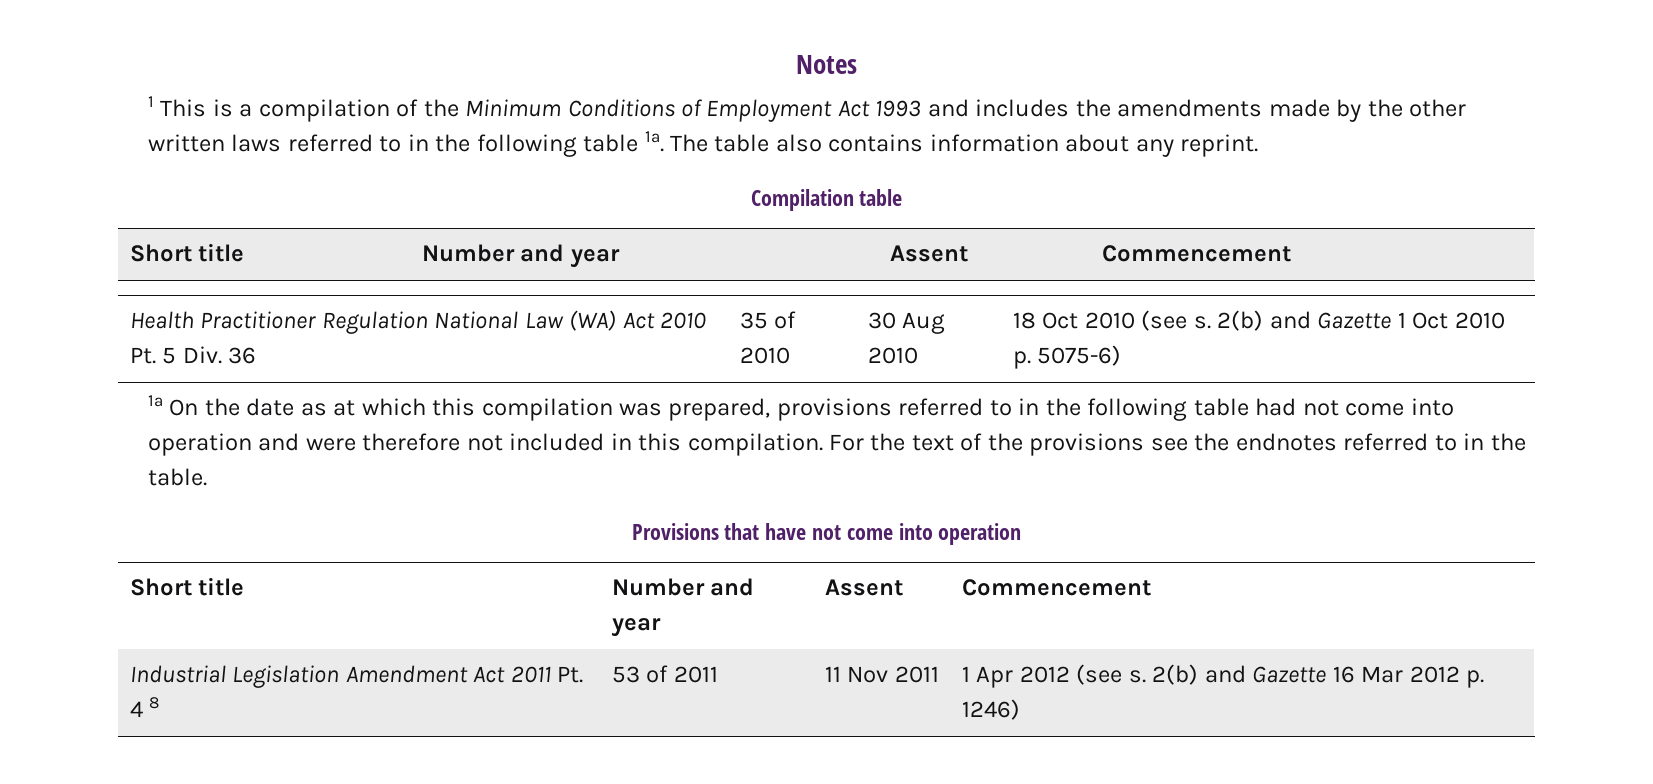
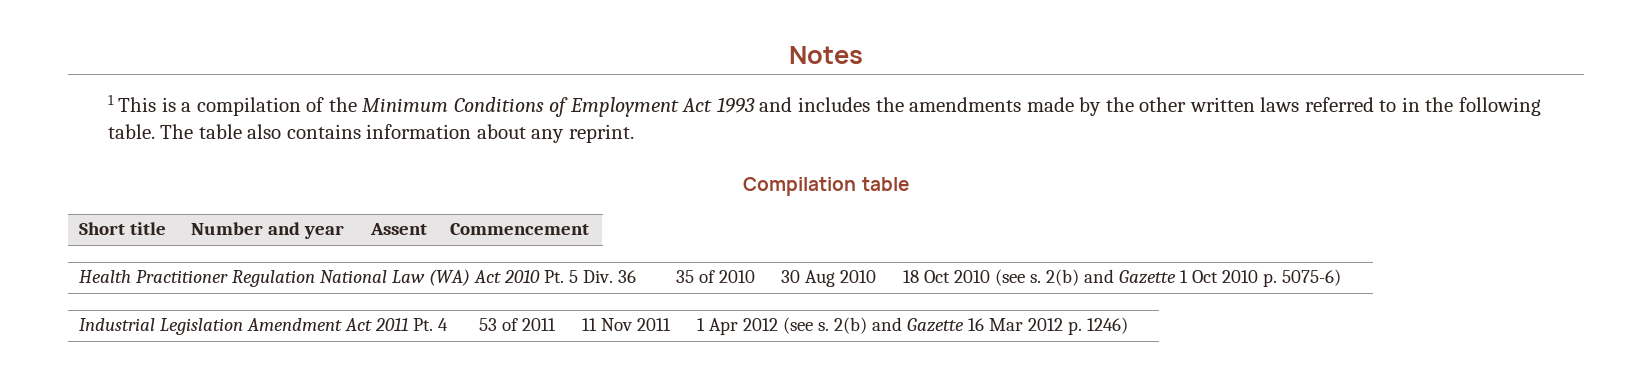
[583,131,664,152] table 1a. -> [107,124,155,139] table.
[147,395,1454,421] [147,433,1526,456] [147,468,207,486] [631,523,1022,545] [129,577,245,596] [611,578,755,596] [611,618,661,637] [824,579,903,596] [961,579,1151,596] // 1a On the date as at which this compilation was prepared, provisions referred to in the following table had not come into operation and were therefore not included in this compilation. For the text of the provisions see the endnotes referred to in the table. // Provisions that have not come into operation // Short title | Number and year | Assent | Commencement -> (1342, 277) none
[149,697,160,709] 8 -> (449, 324) none

